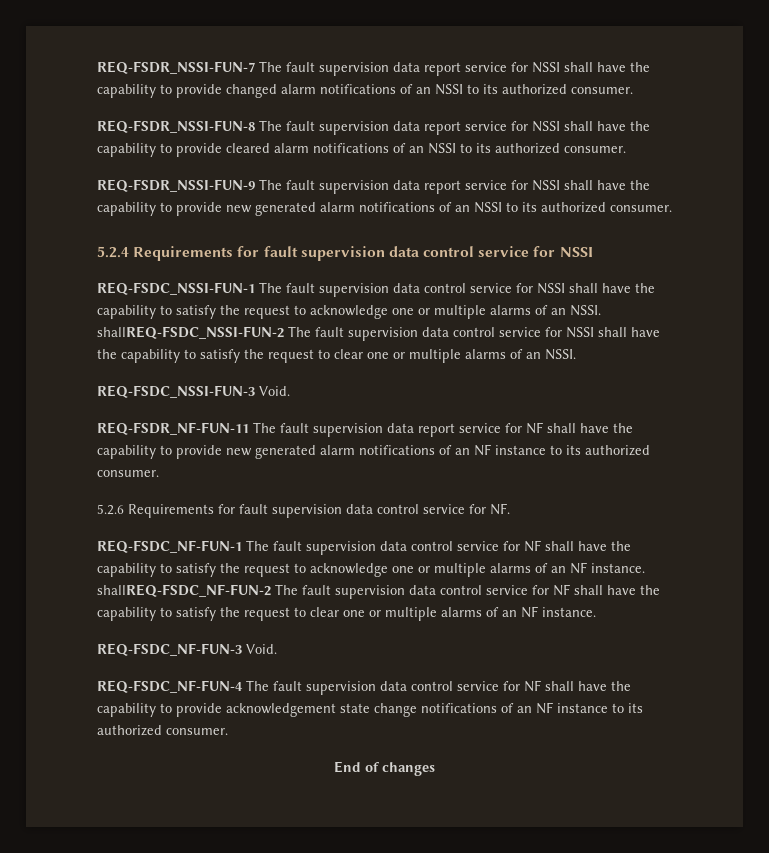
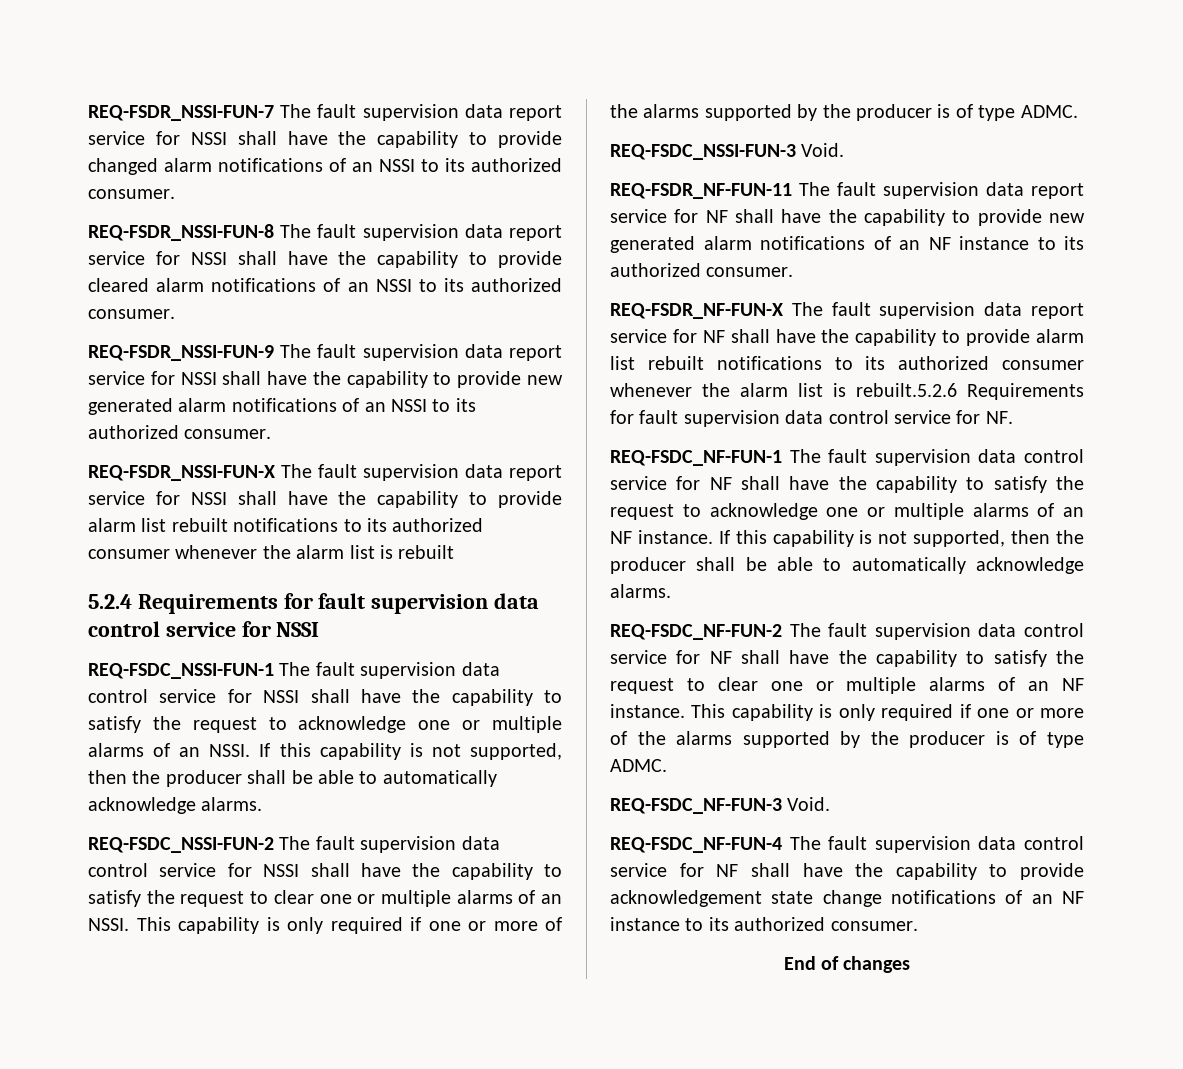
(672, 208) none -> [88,464,562,481] [88,491,562,508] [88,518,484,532] [88,545,455,559] // REQ-FSDR_NSSI-FUN-X The fault supervision data report service for NSSI shall have the capability to provide alarm list rebuilt notifications to its authorized consumer whenever the alarm list is rebuilt
[97,326,284,339] shallREQ-FSDC_NSSI-FUN-2 -> [259,743,562,760] [88,770,497,787] [88,797,263,814] [88,837,274,853] If this capability is not supported, then the producer shall be able to automatically acknowledge alarms. // REQ-FSDC_NSSI-FUN-2
(576, 354) none -> [136,917,562,934] [610,104,1078,121] This capability is only required if one or more of the alarms supported by the producer is of type ADMC.
[97,504,124,515] 5.2.6 -> [610,302,1084,319] [610,329,1084,346] [610,356,1084,370] [610,383,957,397] REQ-FSDR_NF-FUN-X The fault supervision data report service for NF shall have the capability to provide alarm list rebuilt notifications to its authorized consumer whenever the alarm list is rebuilt.5.2.6
[97,584,271,597] shallREQ-FSDC_NF-FUN-2 -> [718,530,1084,547] [610,557,1084,574] [610,584,671,598] [610,624,782,640] If this capability is not supported, then the producer shall be able to automatically acknowledge alarms. // REQ-FSDC_NF-FUN-2
(596, 612) none -> [691,704,1084,721] [610,731,1084,748] [610,759,667,772] This capability is only required if one or more of the alarms supported by the producer is of type ADMC.

